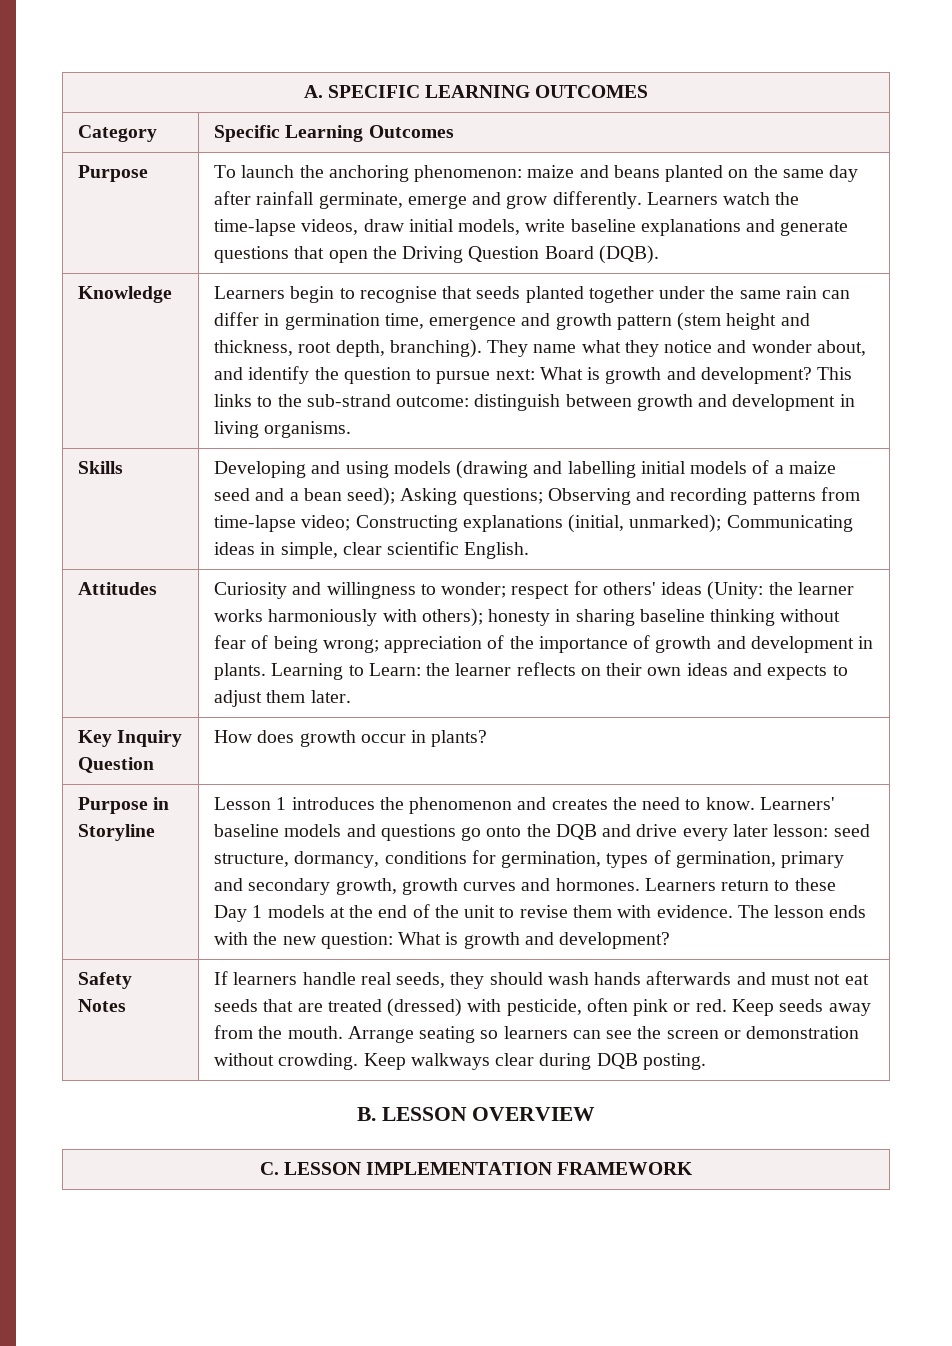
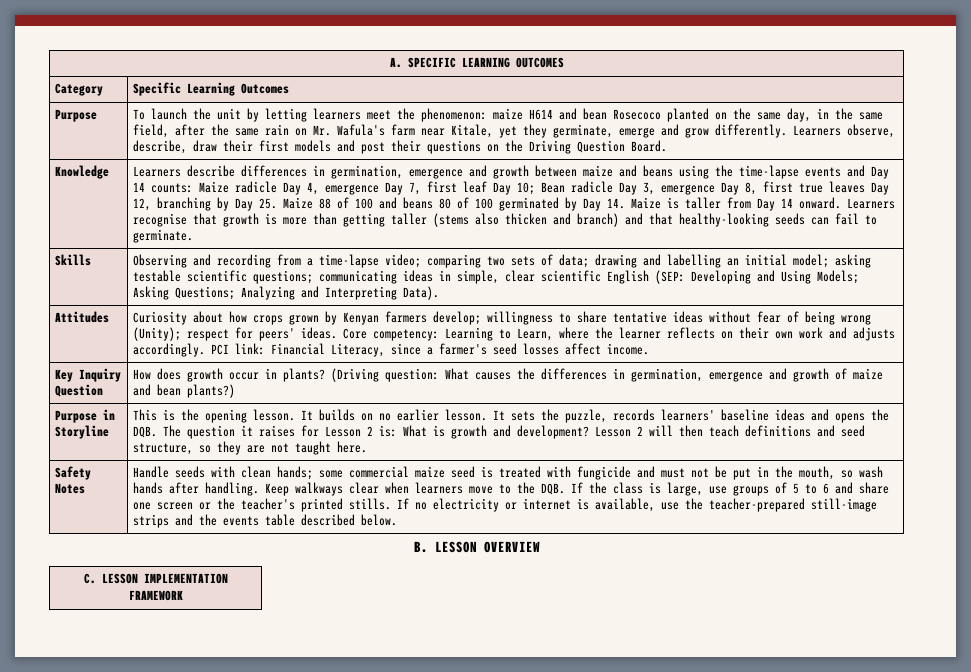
[328,165,859,182] [214,191,315,205] anchoring phenomenon: maize and beans planted on the same day after rainfall -> [216,108,883,122] [132,124,547,138] unit by letting learners meet the phenomenon: maize H614 and bean Rosecoco planted on the same day, in the same field, after the same rain on Mr. Wafula's farm near Kitale, yet they
[723,192,800,205] [214,219,849,236] [214,246,368,263] watch the time-lapse videos, draw initial models, write baseline explanations and generate questions that open -> [846,124,895,138] [132,140,499,154] observe, describe, draw their first models and post their questions on
[544,245,659,264] Board (DQB). -> [630,140,667,152] Board.
[290,286,851,303] [214,312,810,331] [214,339,866,358] [214,366,853,384] [214,394,855,411] [214,421,352,438] [78,461,124,474] [214,460,836,479] [214,487,860,506] [214,514,853,533] begin to recognise that seeds planted together under the same rain can differ in germination time, emergence and growth pattern (stem height and thickness, root depth, branching). They name what they notice and wonder about, and identify the question to pursue next: What is growth and development? This links to the sub-strand outcome: distinguish between growth and development in living organisms. // Skills | Developing and using models (drawing and labelling initial models of a maize seed and a bean seed); Asking questions; Observing and recording patterns from time-lapse video; Constructing explanations (initial, unmarked); Communicating -> [186,165,889,179] [132,181,889,195] [132,197,895,211] [132,213,877,227] [132,229,193,243] [54,254,91,266] [132,254,871,268] [132,270,397,284] describe differences in germination, emergence and growth between maize and beans using the time-lapse events and Day 14 counts: Maize radicle Day 4, emergence Day 7, first leaf Day 10; Bean radicle Day 3, emergence Day 8, first true leaves Day 12, branching by Day 25. Maize 88 of 100 and beans 80 of 100 germinated by Day 14. Maize is taller from Day 14 onward. Learners recognise that growth is more than getting taller (stems also thicken and branch) and that healthy-looking seeds can fail to germinate. // Skills | Observing and recording from a time-lapse video; comparing two sets of data; drawing and labelling an initial model; asking testable scientific questions; communicating
[464,542,530,559] [78,582,158,595] [214,581,854,600] [214,608,841,627] [214,635,874,653] [214,663,421,680] English. // Attitudes | Curiosity and willingness to wonder; respect for others' ideas (Unity: the learner works harmoniously with others); honesty in sharing baseline thinking without fear of being wrong; appreciation of the importance of growth and development in plants. Learning to Learn: -> [606,270,859,284] [132,286,439,300] [54,311,109,323] [132,311,871,325] [132,327,589,341] English (SEP: Developing and Using Models; Asking Questions; Analyzing and Interpreting Data). // Attitudes | Curiosity about how crops grown by Kenyan farmers develop; willingness to share tentative ideas without fear of being wrong (Unity); respect for peers' ideas. Core competency: Learning to Learn, where
[686,663,848,680] [214,690,351,707] ideas and expects to adjust them later. -> [798,327,895,341] [132,343,649,357] work and adjusts accordingly. PCI link: Financial Literacy, since a farmer's seed losses affect income.
[78,797,170,814] [78,824,156,841] [214,797,835,814] [214,824,870,841] [214,850,845,868] [214,878,836,895] [214,904,867,922] [214,932,671,949] [78,972,133,989] [78,999,127,1012] [214,971,869,989] [214,998,871,1017] [214,1025,860,1043] [214,1053,706,1070] // Purpose in Storyline | Lesson 1 introduces the phenomenon and creates the need to know. Learners' baseline models and questions go onto the DQB and drive every later lesson: seed structure, dormancy, conditions for germination, types of germination, primary and secondary growth, growth curves and hormones. Learners return to these Day 1 models at the end of the unit to revise them with evidence. The lesson ends with the new question: What is growth and development? // Safety Notes | If learners handle real seeds, they should wash hands afterwards and must not eat seeds that are treated (dressed) with pesticide, often pink or red. Keep seeds away from the mouth. Arrange seating so learners can see the screen or demonstration without crowding. Keep walkways clear during DQB posting. -> [330,368,883,382] [132,384,235,398] [54,409,115,423] [54,425,109,439] [132,409,889,423] [132,425,865,439] [132,441,367,455] [54,466,91,480] [54,483,85,494] [132,466,883,480] [132,482,889,496] [132,498,877,512] [132,514,397,528] (Driving question: What causes the differences in germination, emergence and growth of maize and bean plants?) // Purpose in Storyline | This is the opening lesson. It builds on no earlier lesson. It sets the puzzle, records learners' baseline ideas and opens the DQB. The question it raises for Lesson 2 is: What is growth and development? Lesson 2 will then teach definitions and seed structure, so they are not taught here. // Safety Notes | Handle seeds with clean hands; some commercial maize seed is treated with fungicide and must not be put in the mouth, so wash hands after handling. Keep walkways clear when learners move to the DQB. If the class is large, use groups of 5 to 6 and share one screen or the teacher's printed stills. If no electricity or internet is available, use the teacher-prepared still-image strips and the events table described below.

